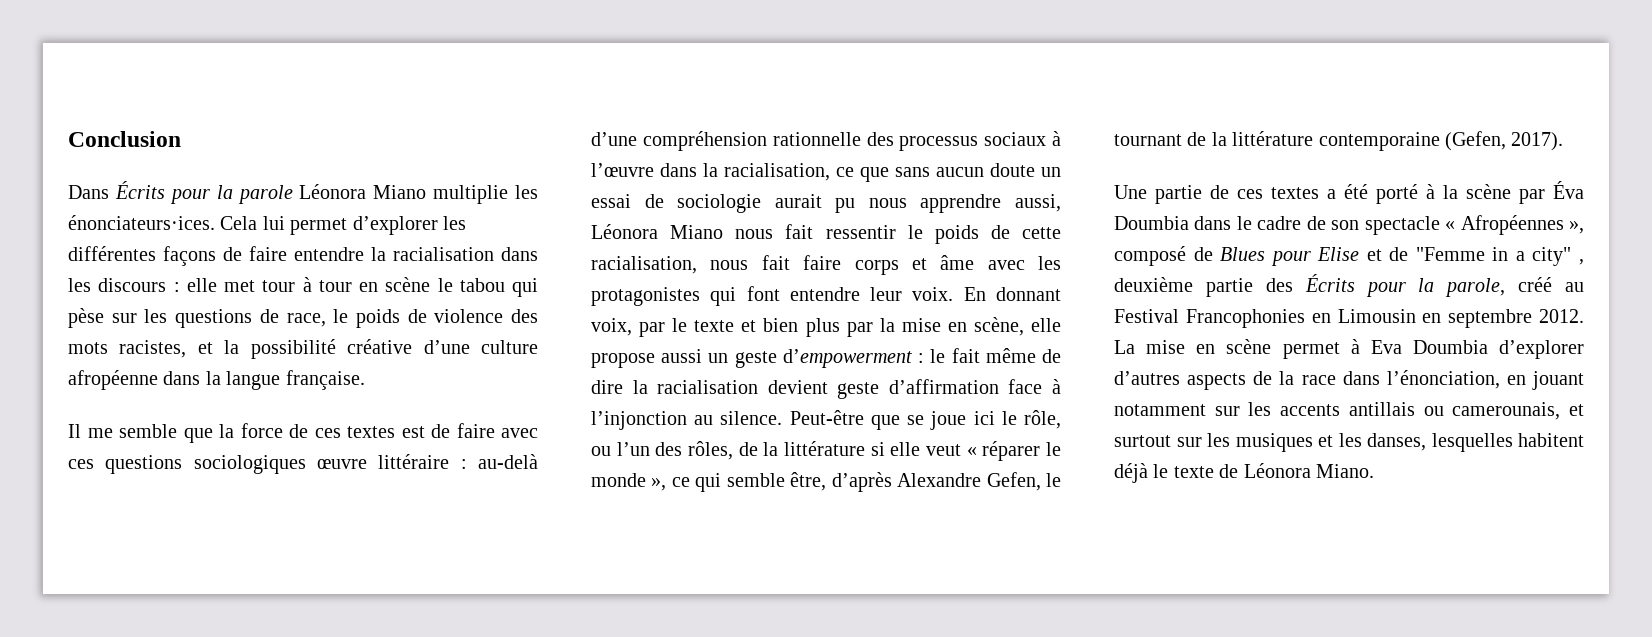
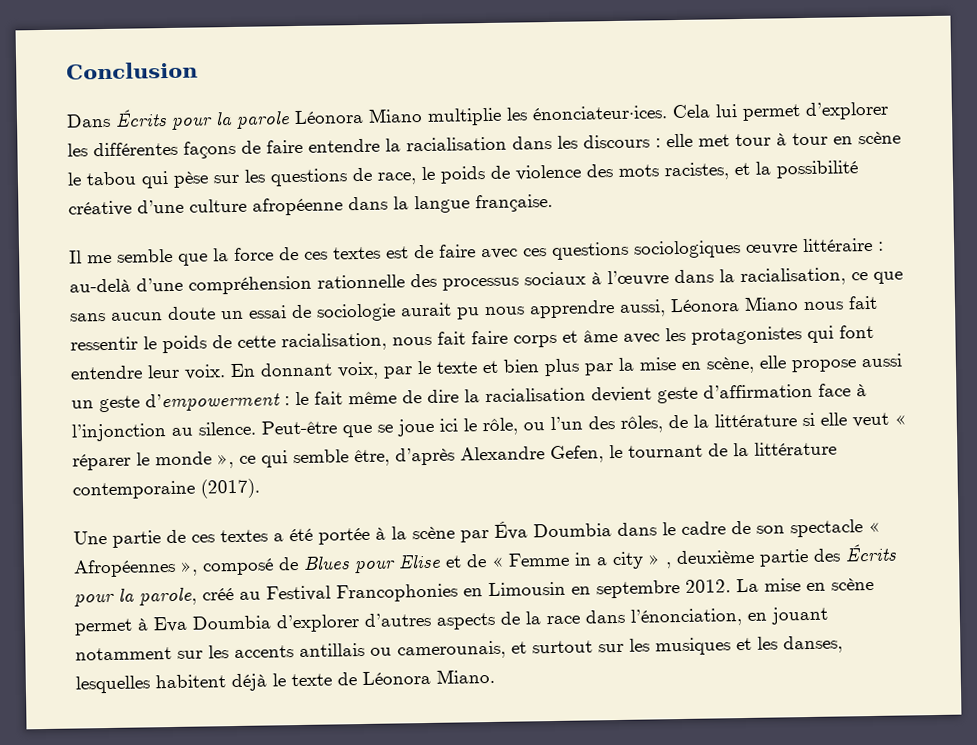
[68,215,215,230] énonciateurs·ices. -> [532,105,668,121] énonciateur·ices.
[1445,131,1564,151] (Gefen, 2017). -> [200,478,260,499] (2017).
[1376,184,1418,204] porté -> [318,527,370,545] portée
[1415,247,1572,266] "Femme in a city" -> [491,551,661,570] « Femme in a city »

